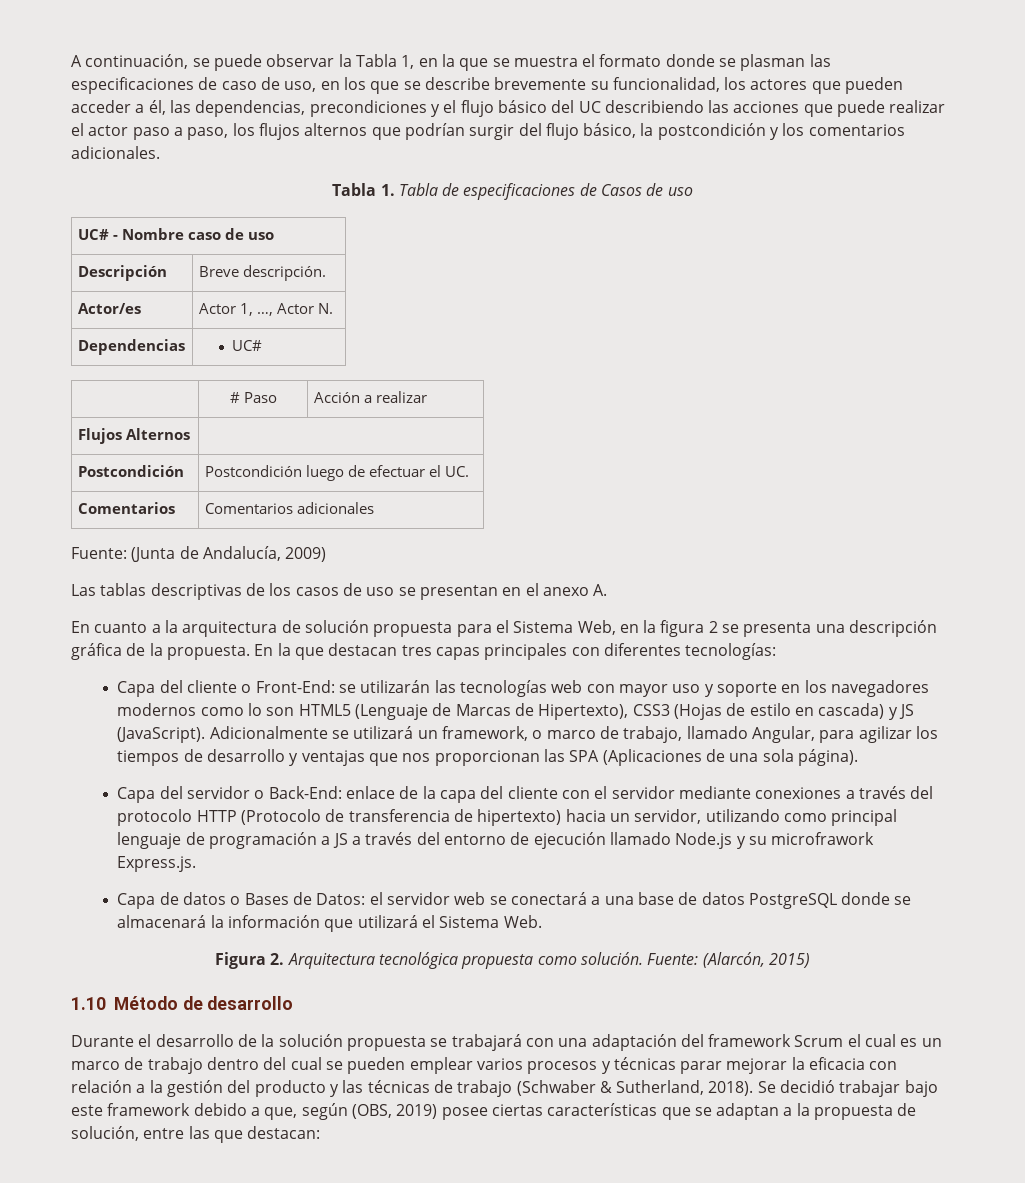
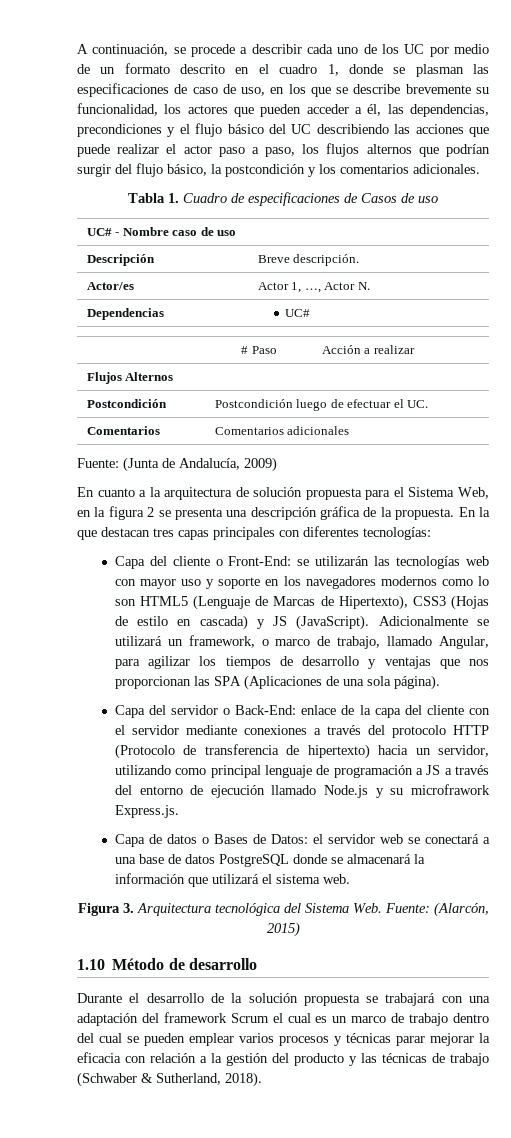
[213,54,662,71] puede observar la Tabla 1, en la que se muestra el formato -> [191,44,489,57] [77,63,339,76] procede a describir cada uno de los UC por medio de un formato descrito en el cuadro 1,
[398,183,438,196] Tabla -> [183,193,227,203] Cuadro
[71,583,608,600] // Las tablas descriptivas de los casos de uso se presentan en el anexo A. -> (277, 464) none
[439,915,542,928] [215,952,643,969] Sistema Web. // Figura 2. Arquitectura tecnológica propuesta como solución. -> [275,874,350,884] [77,903,382,916] sistema web. // Figura 3. Arquitectura tecnológica del Sistema Web.
[757,1080,938,1097] [71,1103,917,1120] [71,1126,321,1143] Se decidió trabajar bajo este framework debido a que, según (OBS, 2019) posee ciertas características que se adaptan a la propuesta de solución, entre las que destacan: -> (262, 1079) none

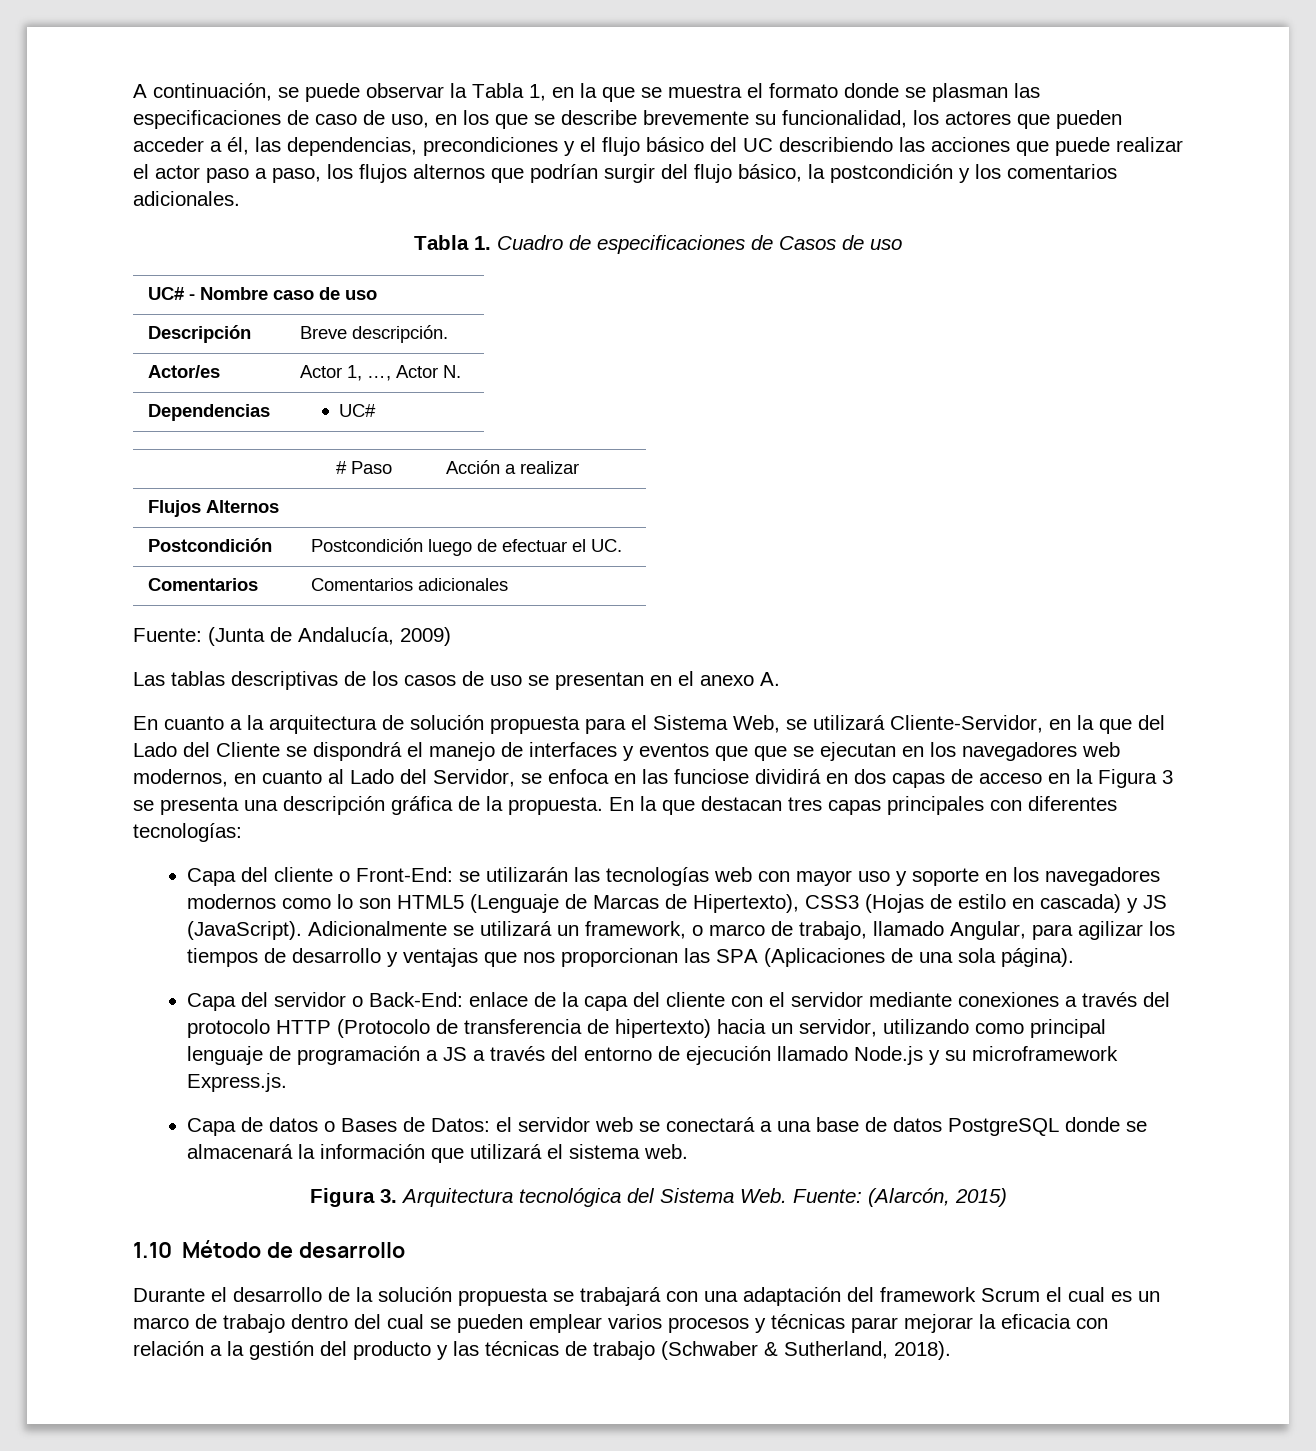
[191,44,489,57] [77,63,339,76] procede a describir cada uno de los UC por medio de un formato descrito en el cuadro 1, -> [305,83,838,102] puede observar la Tabla 1, en la que se muestra el formato
(277, 464) none -> [133,671,780,690] // Las tablas descriptivas de los casos de uso se presentan en el anexo A.
[77,506,155,520] en la figura 2 -> [786,715,1165,734] [133,742,1120,761] [133,769,1173,788] se utilizará Cliente-Servidor, en la que del Lado del Cliente se dispondrá el manejo de interfaces y eventos que que se ejecutan en los navegadores web modernos, en cuanto al Lado del Servidor, se enfoca en las funciose dividirá en dos capas de acceso en la Figura 3
[411,784,490,795] microfrawork -> [972,1046,1119,1061] microframework

